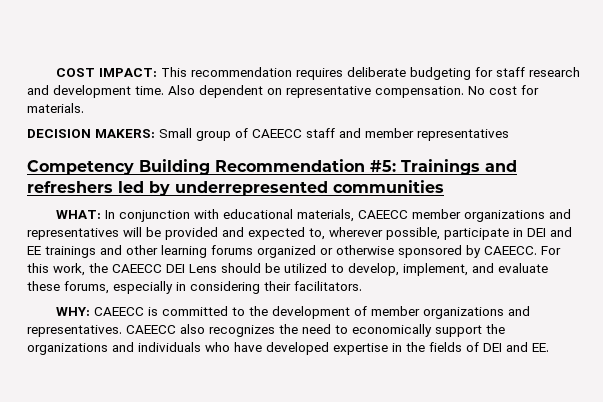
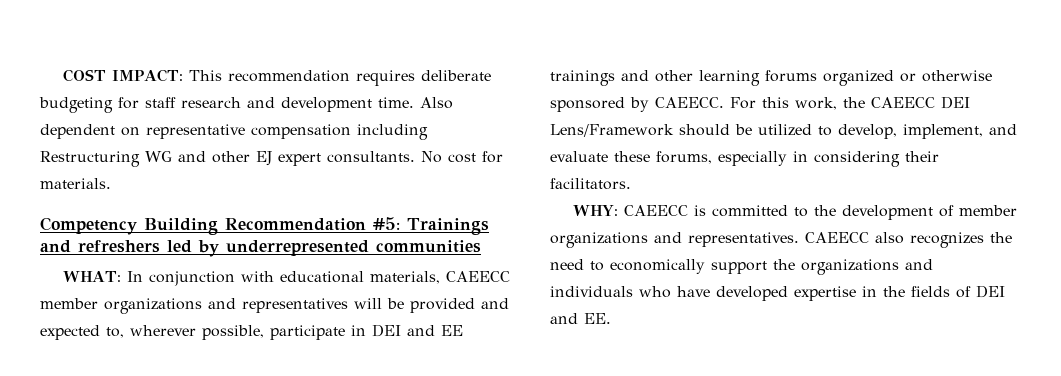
[375,85,539,98] [27,103,84,113] [27,128,509,141] compensation. No cost for materials. // DECISION MAKERS: Small group of CAEECC staff and member representatives -> [251,124,428,140] [40,151,503,167] [40,178,111,189] compensation including Restructuring WG and other EJ expert consultants. No cost for materials.
[189,264,217,273] Lens -> [550,124,674,137] Lens/Framework

